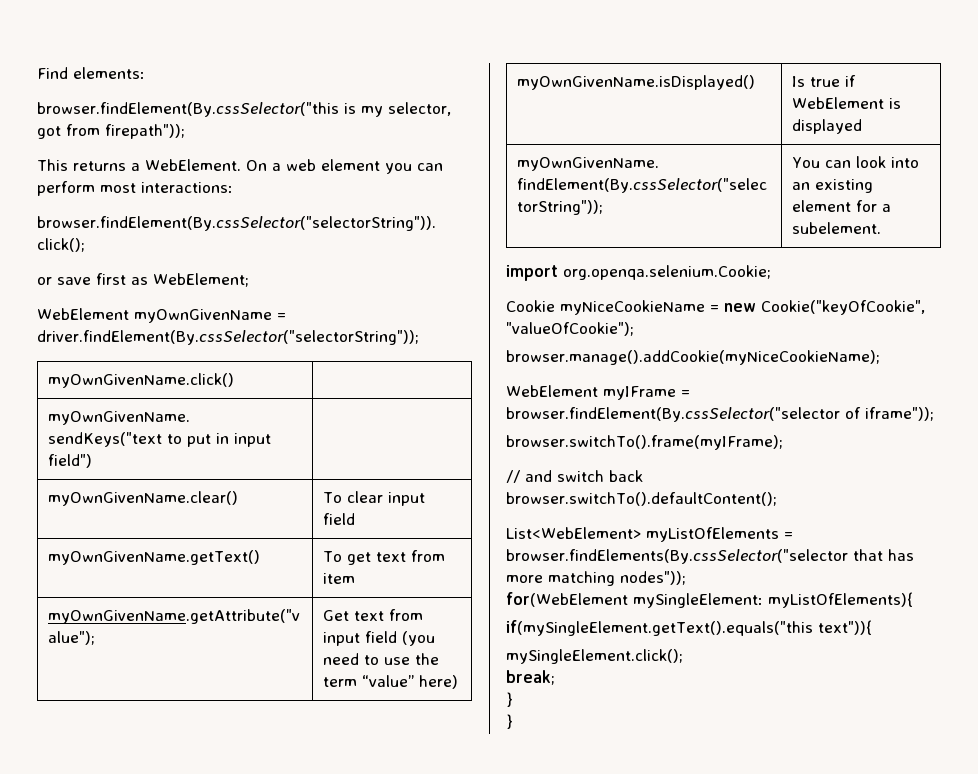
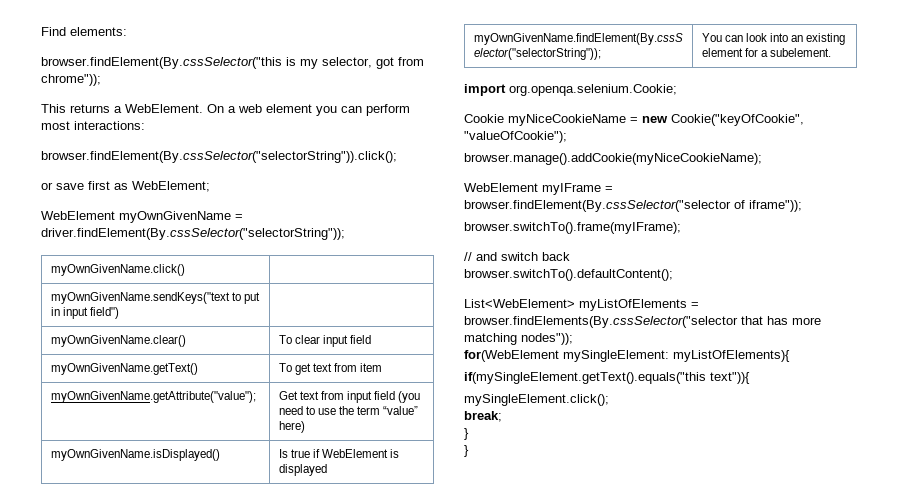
[105,124,185,139] firepath")); -> [41,74,101,86] chrome"));

